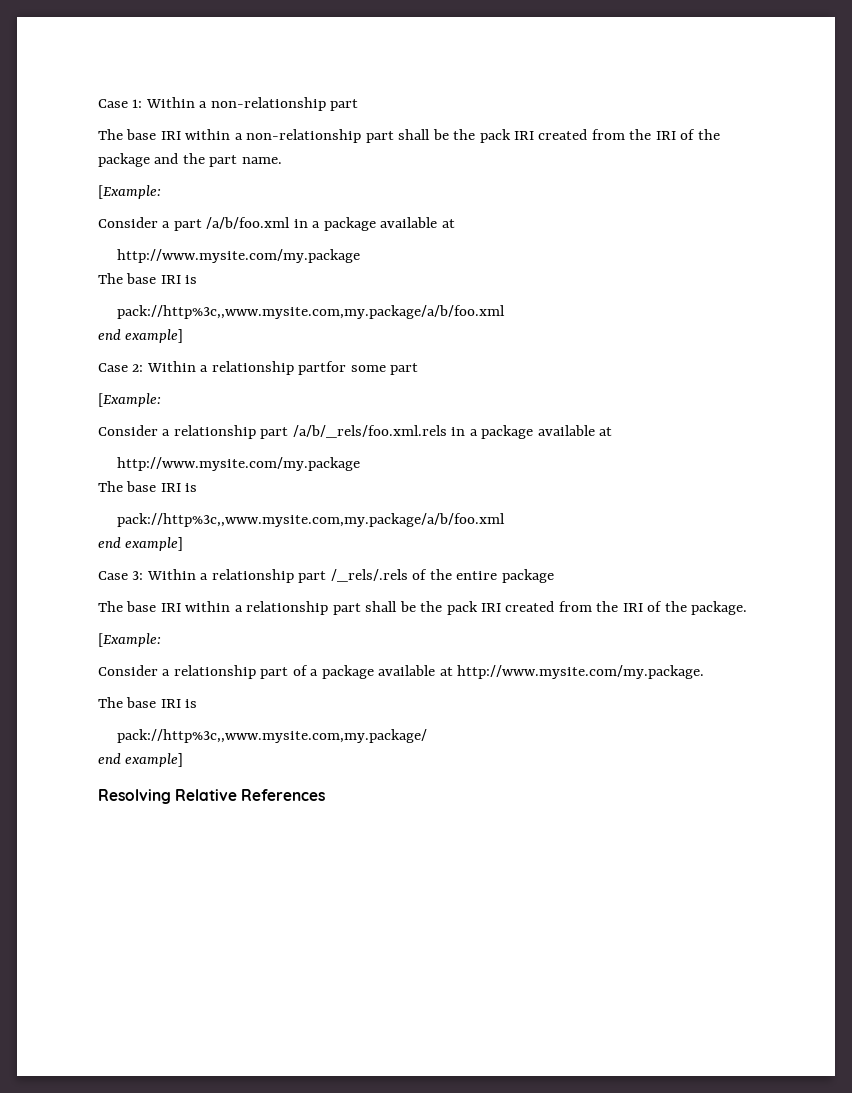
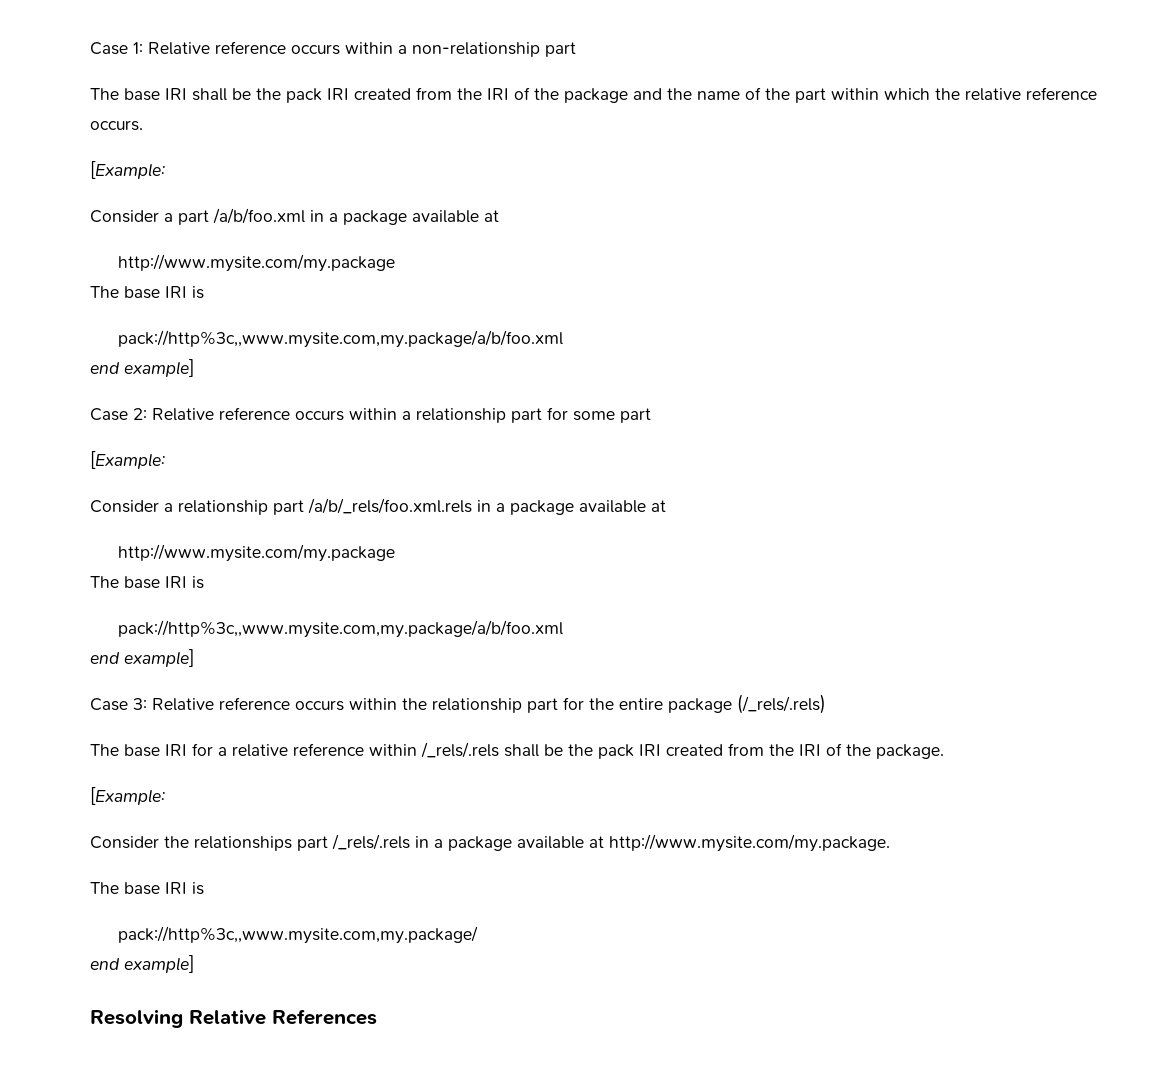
[145,97,195,108] Within -> [148,41,393,55] Relative reference occurs within
[185,129,394,143] within a non-relationship part -> (187, 94) none
[209,155,282,167] part name. -> [697,87,1097,103] [90,120,143,131] name of the part within which the relative reference occurs.
[146,361,347,375] Within a relationship partfor -> [152,407,568,423] Relative reference occurs within a relationship part for
[146,569,428,583] Within a relationship part /_rels/.rels of -> [152,697,584,713] Relative reference occurs within the relationship part for
[98,601,361,615] // The base IRI within a relationship part -> [737,694,826,714] [90,742,499,758] (/_rels/.rels) // The base IRI for a relative reference within /_rels/.rels
[162,665,308,679] a relationship part of -> [164,834,429,851] the relationships part /_rels/.rels in

